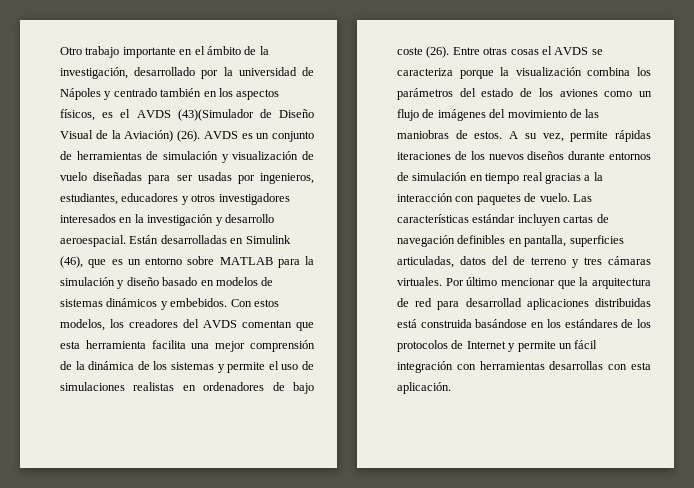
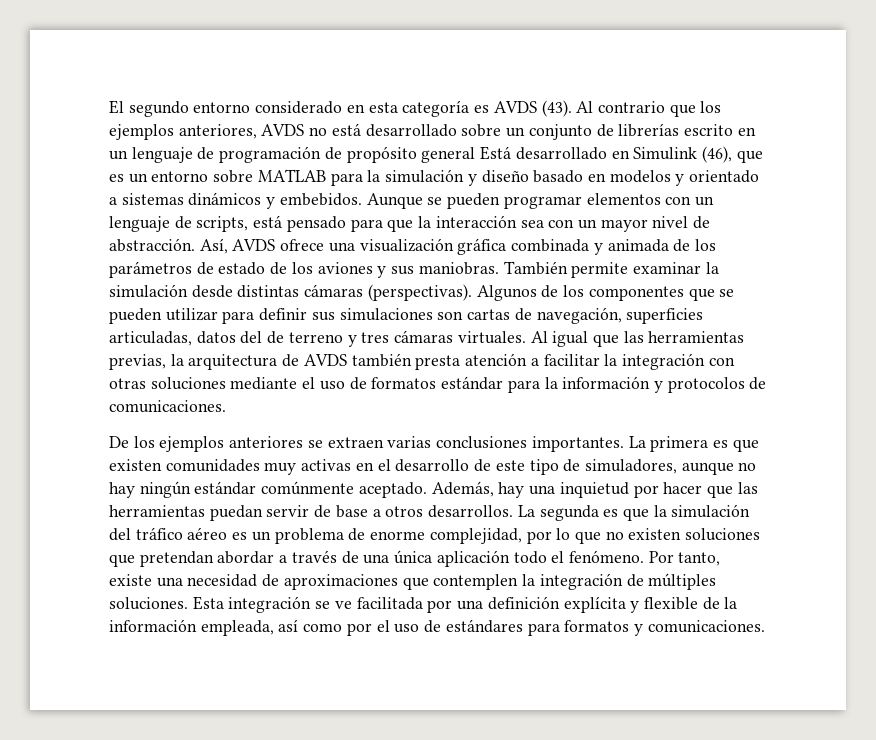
[60,46,269,58] [60,67,314,79] [60,88,280,100] [60,109,314,121] [60,130,314,142] [60,151,314,163] [60,172,314,184] [60,193,290,205] [60,214,274,226] [60,235,227,247] Otro trabajo importante en el ámbito de la investigación, desarrollado por la universidad de Nápoles y centrado también en los aspectos físicos, es el AVDS (43)(Simulador de Diseño Visual de la Aviación) (26). AVDS es un conjunto de herramientas de simulación y visualización de vuelo diseñadas para ser usadas por ingenieros, estudiantes, educadores y otros investigadores interesados en la investigación y desarrollo aeroespacial. Están desarrolladas -> [109,100,722,117] [109,123,756,140] [109,146,607,163] El segundo entorno considerado en esta categoría es AVDS (43). Al contrario que los ejemplos anteriores, AVDS no está desarrollado sobre un conjunto de librerías escrito en un lenguaje de programación de propósito general Está desarrollado
[261,277,274,286] de -> [675,170,760,186] [109,197,117,205] y orientado a
[230,299,279,307] [60,319,314,331] [60,340,315,352] [60,361,314,373] [60,382,314,394] [397,46,603,58] [397,67,651,79] [397,88,652,100] [397,109,600,121] [397,130,651,142] [397,151,651,160] [397,172,603,184] [397,193,592,205] [397,214,609,226] [397,235,567,247] Con estos modelos, los creadores del AVDS comentan que esta herramienta facilita una mejor comprensión de la dinámica de los sistemas y permite el uso de simulaciones realistas en ordenadores de bajo coste (26). Entre otras cosas el AVDS se caracteriza porque la visualización combina los parámetros del estado de los aviones como un flujo de imágenes del movimiento de las maniobras de estos. A su vez, permite rápidas iteraciones de los nuevos diseños durante entornos de simulación en tiempo real gracias a la interacción con paquetes de vuelo. Las características estándar incluyen cartas de navegación definibles en pantalla, -> [366,193,714,209] [109,215,711,232] [109,238,716,255] [109,261,719,278] [109,284,735,301] [109,307,622,324] Aunque se pueden programar elementos con un lenguaje de scripts, está pensado para que la interacción sea con un mayor nivel de abstracción. Así, AVDS ofrece una visualización gráfica combinada y animada de los parámetros de estado de los aviones y sus maniobras. También permite examinar la simulación desde distintas cámaras (perspectivas). Algunos de los componentes que se pueden utilizar para definir sus simulaciones son cartas de navegación,
[445,277,651,289] [397,298,651,310] [397,319,651,328] [397,340,598,352] [397,361,651,373] [397,382,451,394] Por último mencionar que la arquitectura de red para desarrollad aplicaciones distribuidas está construida basándose en los estándares de los protocolos de Internet y permite un fácil integración con herramientas desarrollas con esta aplicación. -> [530,331,745,347] [109,353,735,370] [109,376,767,393] [109,400,226,413] [109,436,759,452] [109,459,757,475] [109,481,758,498] [109,504,751,521] [109,527,761,544] [109,550,721,567] [109,573,717,590] [109,596,738,613] [109,619,765,636] Al igual que las herramientas previas, la arquitectura de AVDS también presta atención a facilitar la integración con otras soluciones mediante el uso de formatos estándar para la información y protocolos de comunicaciones. // De los ejemplos anteriores se extraen varias conclusiones importantes. La primera es que existen comunidades muy activas en el desarrollo de este tipo de simuladores, aunque no hay ningún estándar comúnmente aceptado. Además, hay una inquietud por hacer que las herramientas puedan servir de base a otros desarrollos. La segunda es que la simulación del tráfico aéreo es un problema de enorme complejidad, por lo que no existen soluciones que pretendan abordar a través de una única aplicación todo el fenómeno. Por tanto, existe una necesidad de aproximaciones que contemplen la integración de múltiples soluciones. Esta integración se ve facilitada por una definición explícita y flexible de la información empleada, así como por el uso de estándares para formatos y comunicaciones.

